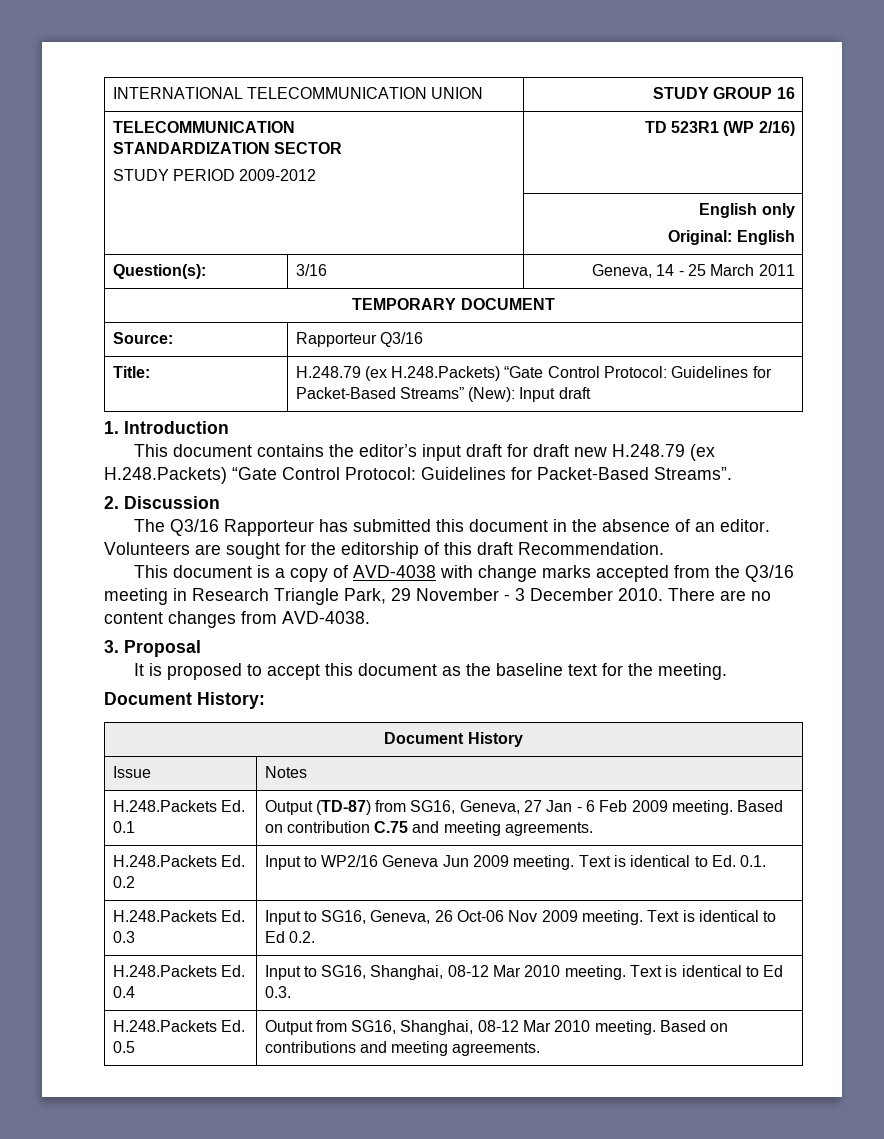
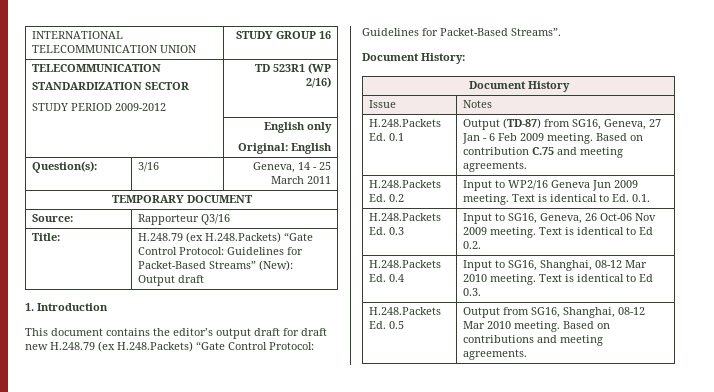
[519,387,556,402] Input -> [137,275,175,286] Output
[421,444,461,461] input -> [216,328,251,339] output
[104,496,220,509] [133,519,770,536] [104,542,664,559] [133,565,794,582] [104,588,771,605] [104,611,370,628] [104,640,201,657] [133,663,727,680] // 2. Discussion // The Q3/16 Rapporteur has submitted this document in the absence of an editor. Volunteers are sought for the editorship of this draft Recommendation. // This document is a copy of AVD-4038 with change marks accepted from the Q3/16 meeting in Research Triangle Park, 29 November - 3 December 2010. There are no content changes from AVD-4038. // 3. Proposal // It is proposed to accept this document as the baseline text for the meeting. -> (561, 32) none

